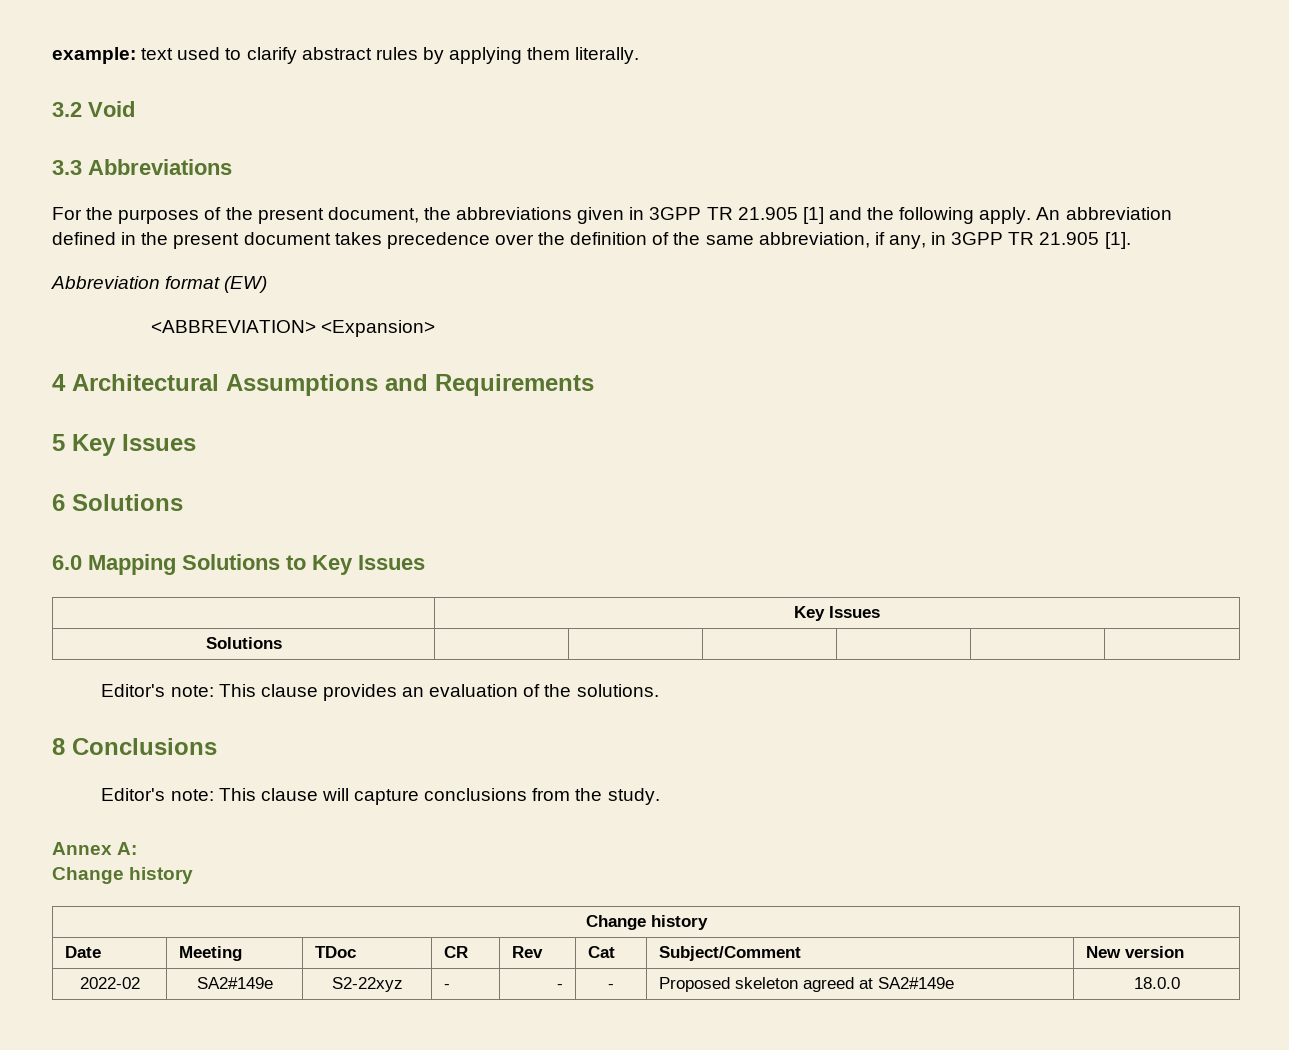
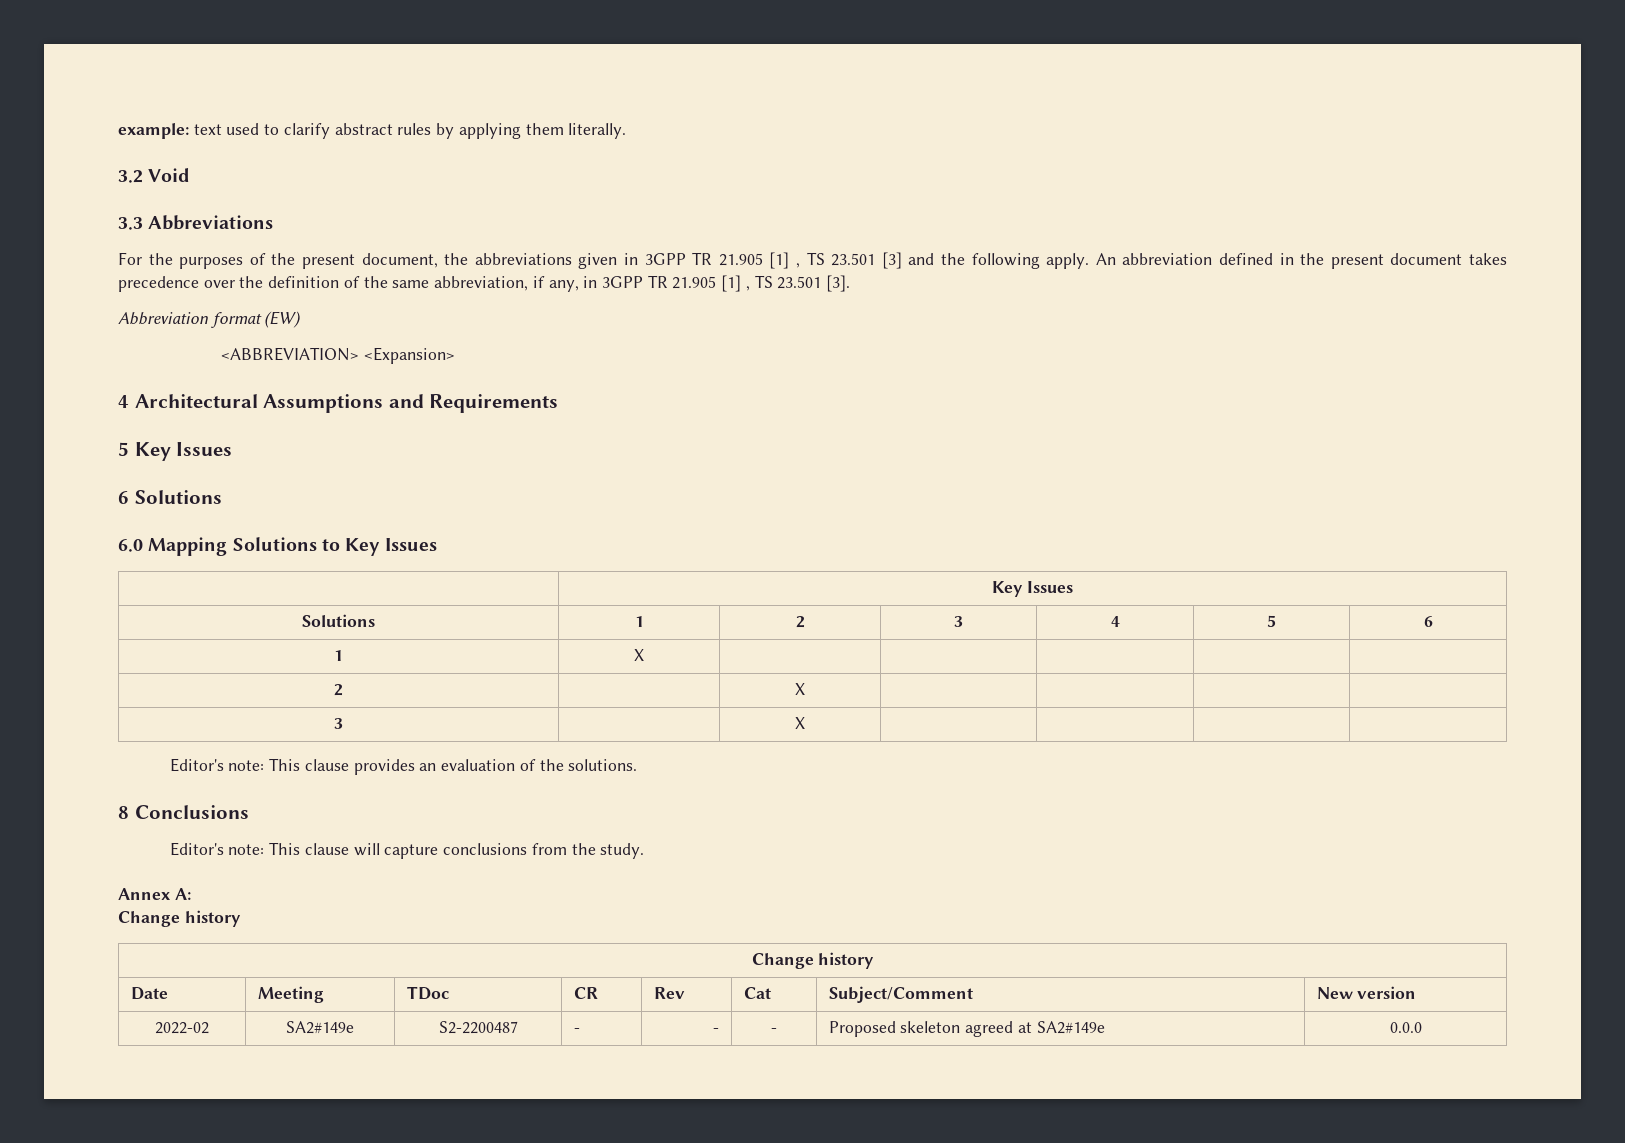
(824, 215) none -> [796,252,902,269] , TS 23.501 [3]
[1104,232,1131,249] [1]. -> [721,275,851,292] [1] , TS 23.501 [3].
(282, 643) | -> [634,616,644,627] [795,616,805,628] [954,616,963,627] [1110,616,1120,627] [1267,615,1276,627] [1423,616,1433,627] [334,650,343,661] [634,649,644,661] [334,684,343,696] [795,683,805,695] [334,718,343,729] [795,717,805,729] 1 | 2 | 3 | 4 | 5 | 6 // 1 | X | | | | | // 2 | | X | | | | // 3 | | X
[331,977,403,992] S2-22xyz -> [438,1021,518,1034] S2-2200487
[1133,977,1180,989] 18.0.0 -> [1389,1022,1422,1033] 0.0.0

